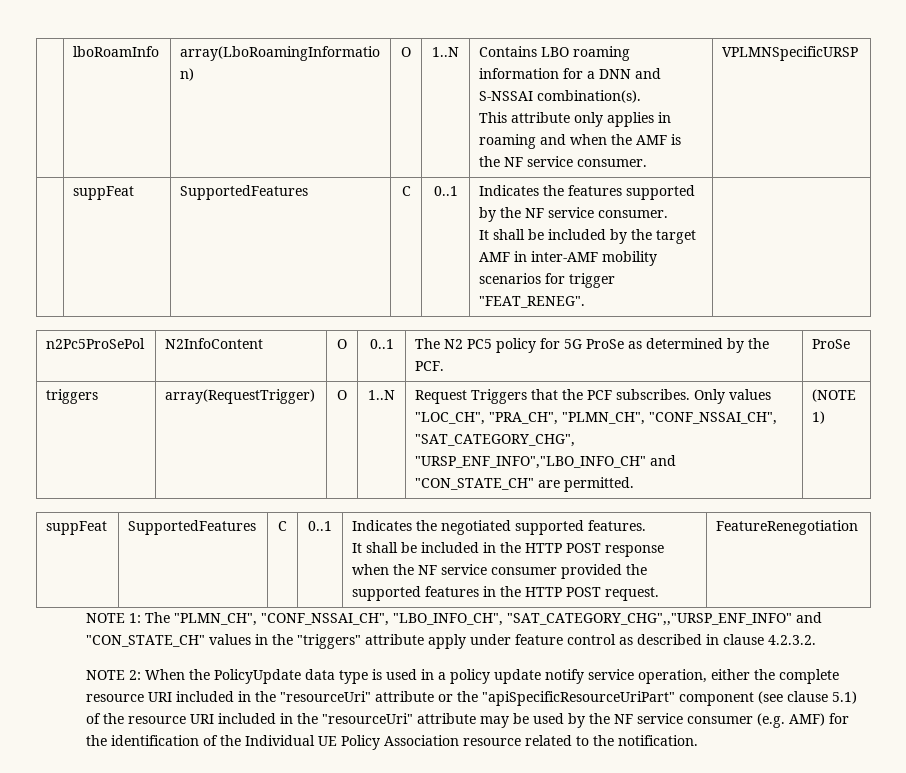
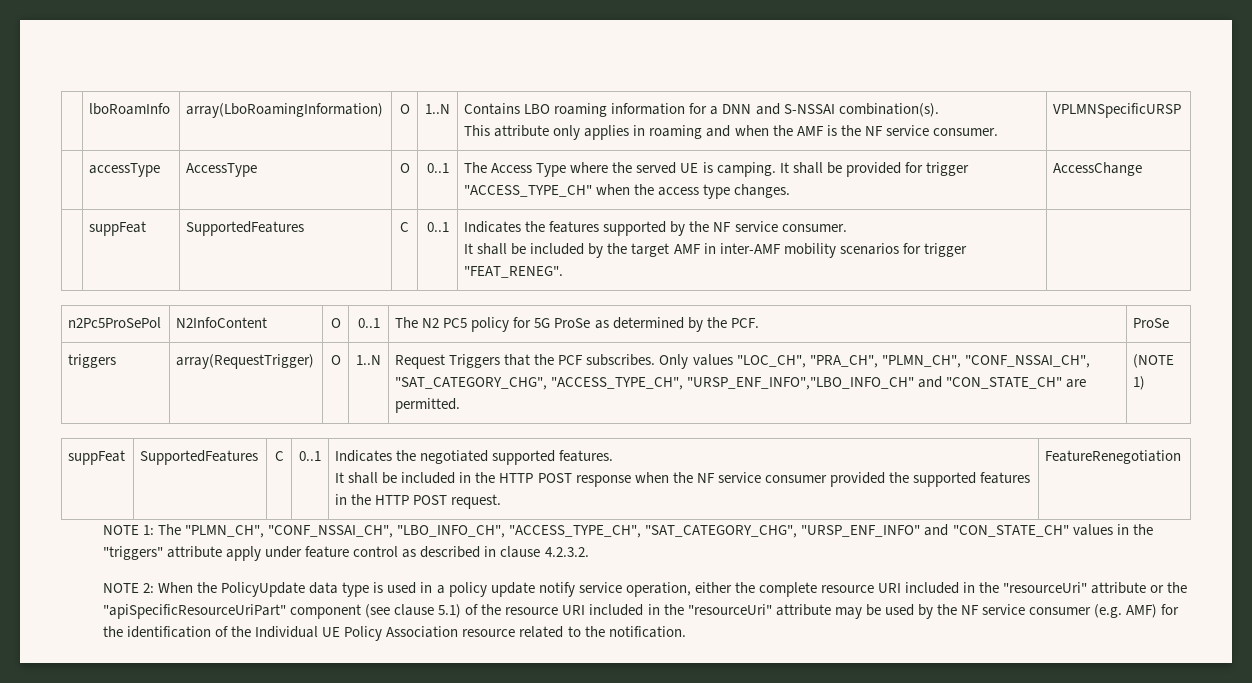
(859, 53) none -> [89,163,161,177] [186,163,258,177] [399,163,410,173] [426,163,449,173] [464,162,969,177] [464,184,791,199] [1053,162,1143,176] // | accessType | AccessType | O | 0..1 | The Access Type where the served UE is camping. It shall be provided for trigger "ACCESS_TYPE_CH" when the access type changes. | AccessChange
(576, 440) none -> [551,377,684,390] "ACCESS_TYPE_CH",
[506,613,792,626] "SAT_CATEGORY_CHG",,"URSP_ENF_INFO" -> [509,525,921,538] "ACCESS_TYPE_CH", "SAT_CATEGORY_CHG", "URSP_ENF_INFO"

